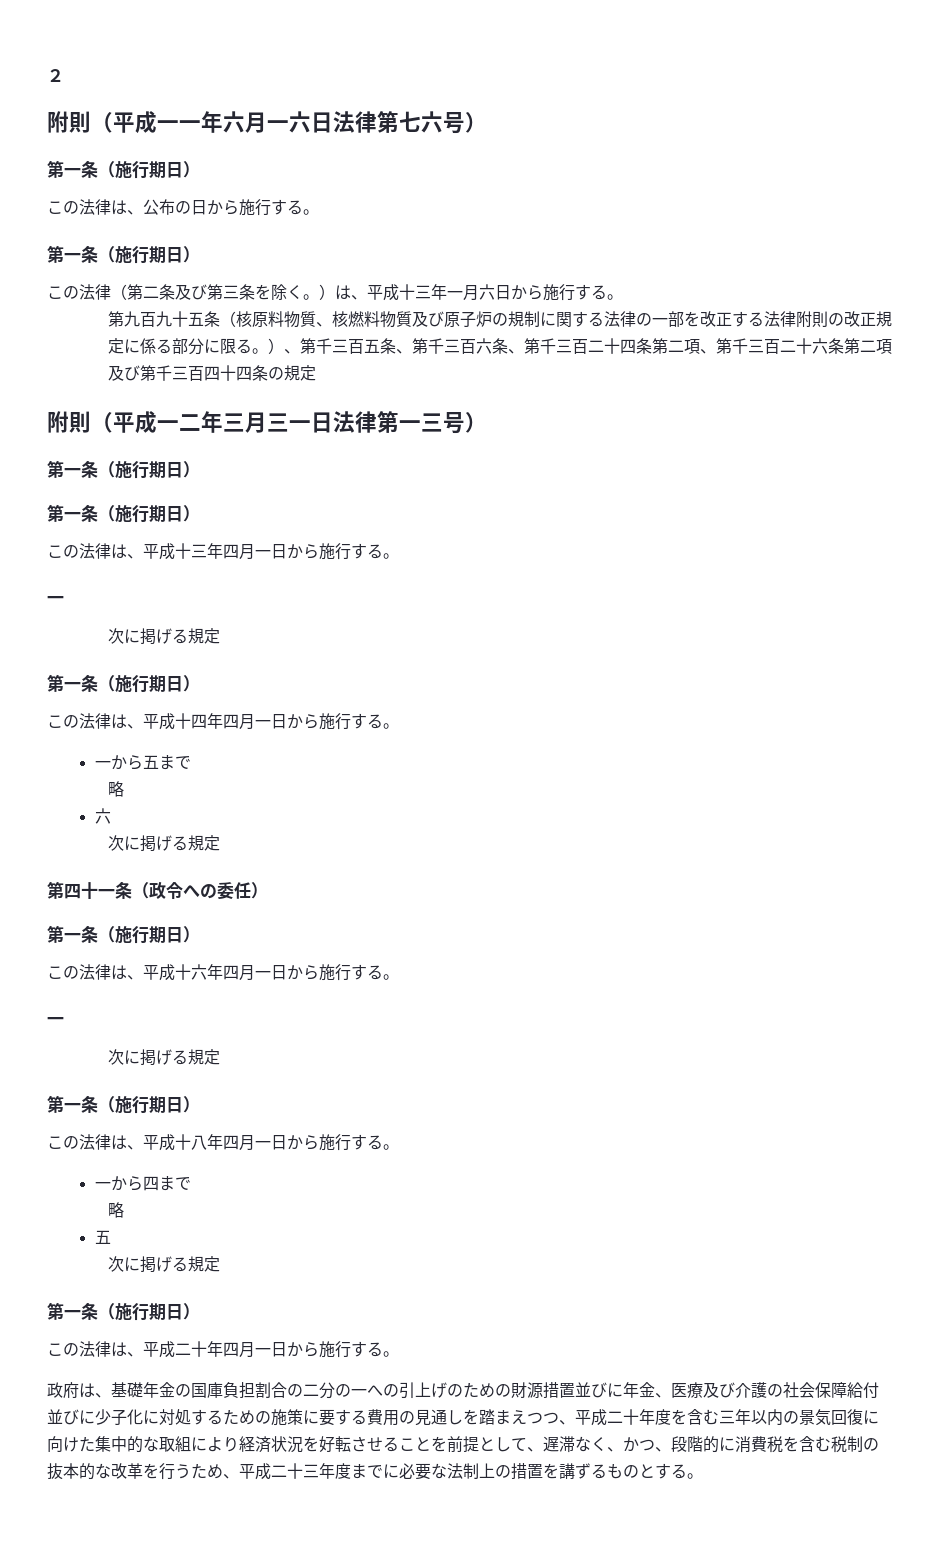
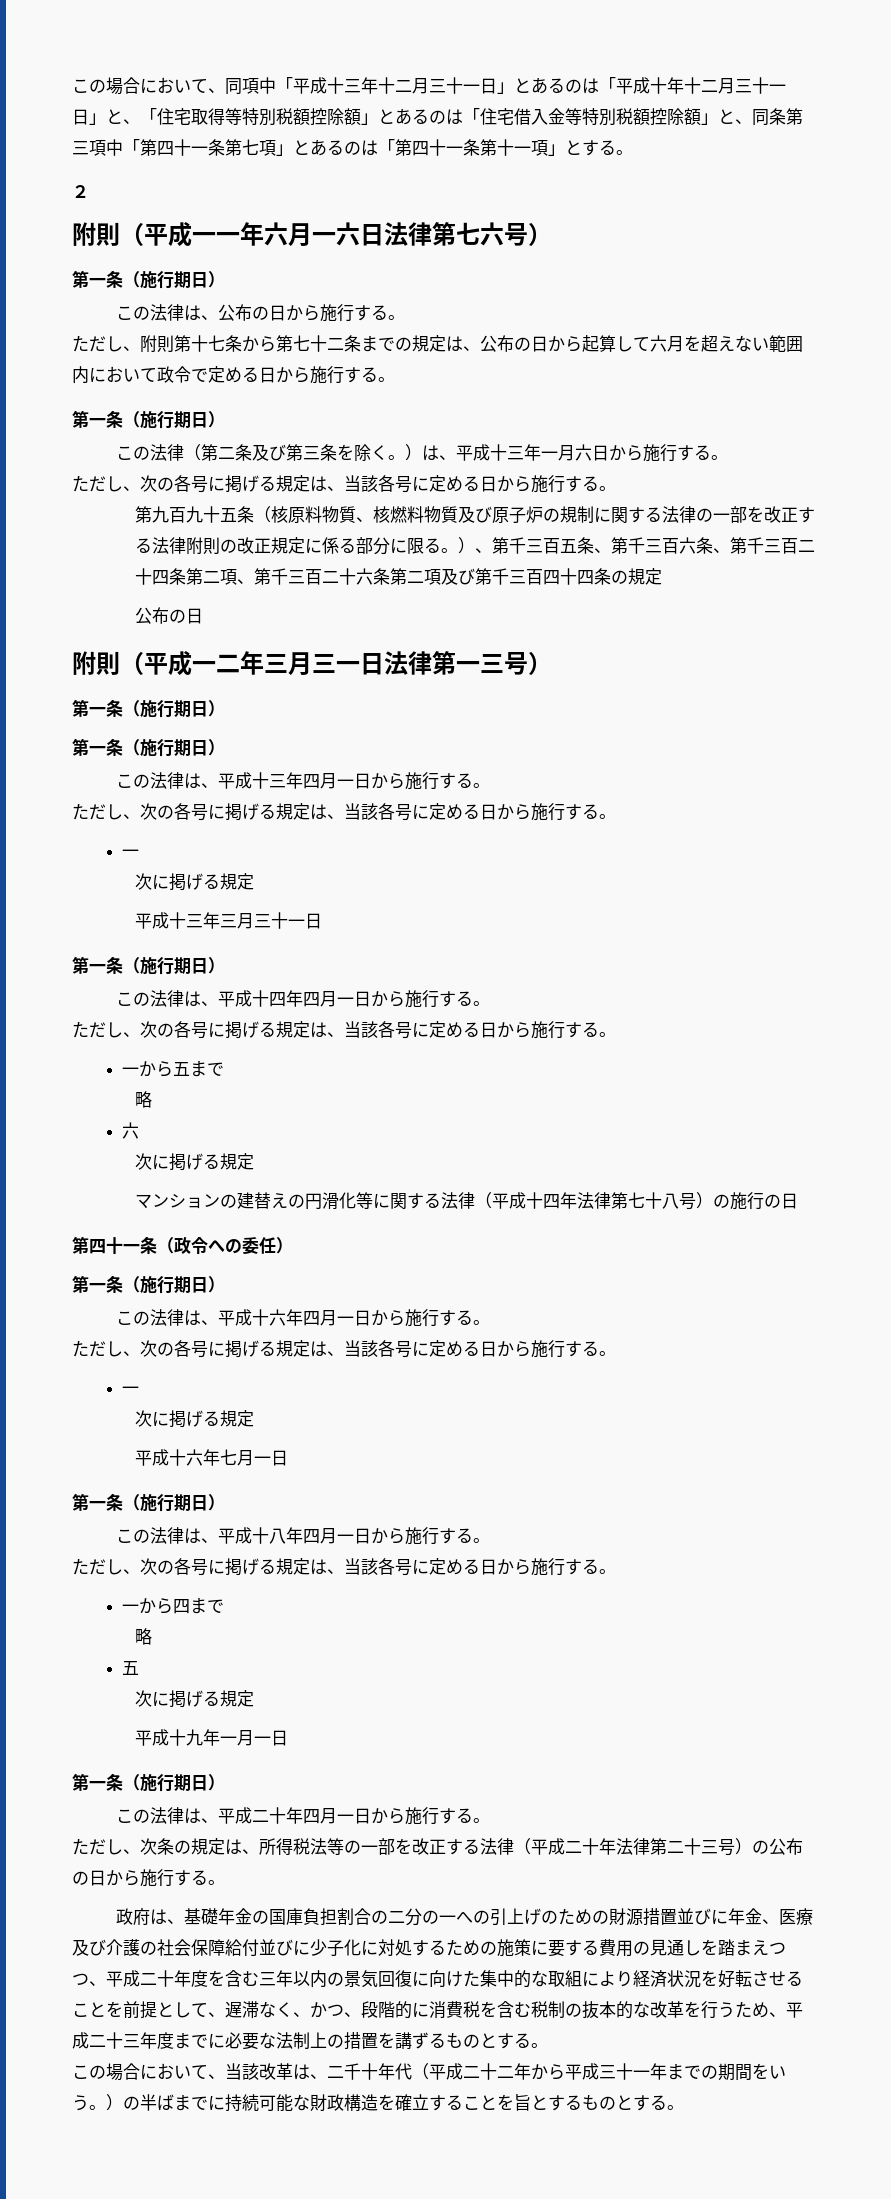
(47, 75) none -> [72,77,786,95] [72,108,803,126] [72,139,633,156] この場合において、同項中「平成十三年十二月三十一日」とあるのは「平成十年十二月三十一日」と、「住宅取得等特別税額控除額」とあるのは「住宅借入金等特別税額控除額」と、同条第三項中「第四十一条第七項」とあるのは「第四十一条第十一項」とする。 //
(319, 212) none -> [72,335,803,353] [72,366,395,384] // ただし、附則第十七条から第七十二条までの規定は、公布の日から起算して六月を超えない範囲内において政令で定める日から施行する。
(623, 297) none -> [72,475,616,493] // ただし、次の各号に掲げる規定は、当該各号に定める日から施行する。
(316, 373) none -> [134,607,203,624] // 公布の日
[47,596,64,604] [107,628,220,645] // 一 // 次に掲げる規定 -> [72,803,616,821] [122,849,140,857] [134,873,254,891] [134,912,322,929] // ただし、次の各号に掲げる規定は、当該各号に定める日から施行する。 // 一 // 次に掲げる規定 // 平成十三年三月三十一日
(399, 726) none -> [72,1021,616,1039] // ただし、次の各号に掲げる規定は、当該各号に定める日から施行する。
(220, 843) none -> [134,1192,798,1210] // マンションの建替えの円滑化等に関する法律（平成十四年法律第七十八号）の施行の日
[47,1017,64,1025] [107,1049,220,1066] // 一 // 次に掲げる規定 -> [72,1340,616,1358] [122,1386,140,1394] [134,1410,254,1428] [134,1449,288,1466] // ただし、次の各号に掲げる規定は、当該各号に定める日から施行する。 // 一 // 次に掲げる規定 // 平成十六年七月一日
(399, 1147) none -> [72,1558,616,1576] // ただし、次の各号に掲げる規定は、当該各号に定める日から施行する。
(220, 1264) none -> [134,1729,288,1746] // 平成十九年一月一日
(399, 1354) none -> [72,1838,803,1856] [72,1869,225,1887] // ただし、次条の規定は、所得税法等の一部を改正する法律（平成二十年法律第二十三号）の公布の日から施行する。
(703, 1476) none -> [72,2063,786,2081] [72,2094,684,2112] // この場合において、当該改革は、二千十年代（平成二十二年から平成三十一年までの期間をいう。）の半ばまでに持続可能な財政構造を確立することを旨とするものとする。

